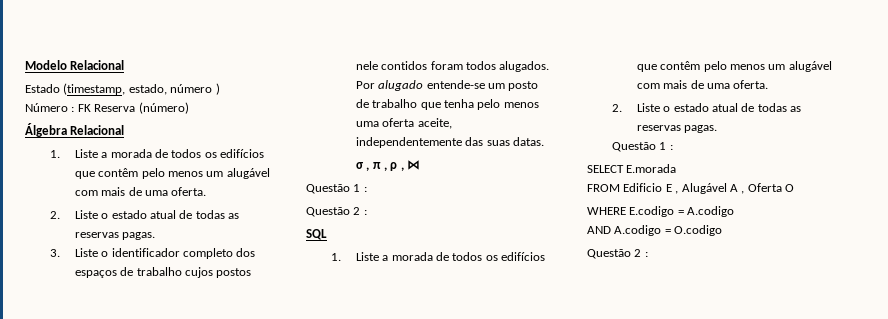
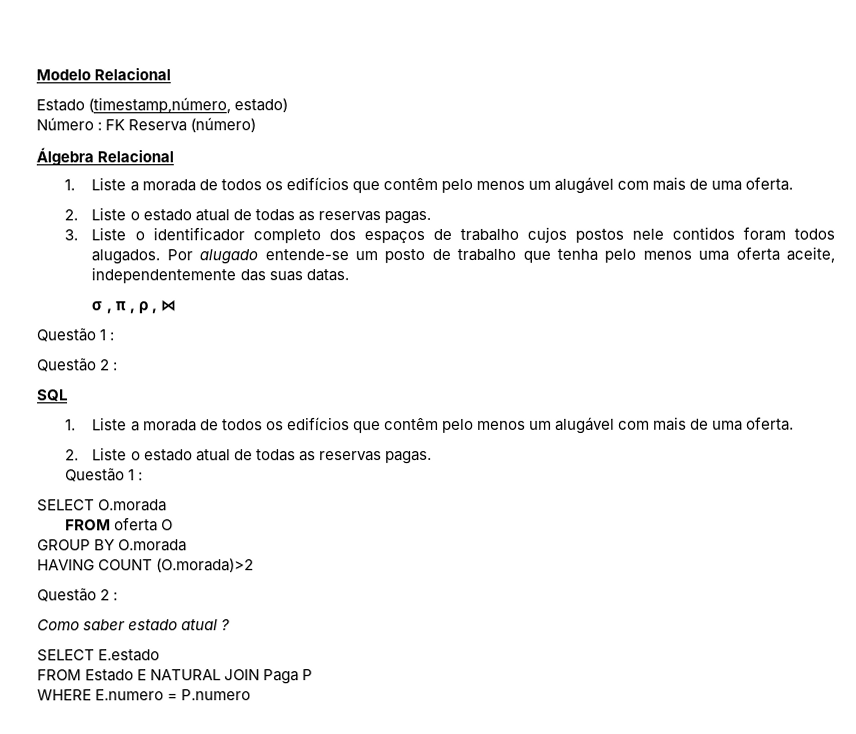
[63,83,220,95] (timestamp, estado, número ) -> [88,97,289,114] (timestamp,número, estado)
[626,164,677,173] [587,183,794,194] [587,206,735,217] [587,225,723,236] [587,249,648,259] E.morada // FROM Edificio E , Alugável A , Oferta O // WHERE E.codigo = A.codigo // AND A.codigo = O.codigo // Questão 2 : -> [98,499,168,512] [64,517,173,532] [37,539,188,552] [37,558,255,573] [37,588,119,602] [37,619,231,631] [37,649,161,662] [37,669,314,685] [37,689,252,701] O.morada // FROM oferta O // GROUP BY O.morada // HAVING COUNT (O.morada)>2 // Questão 2 : // Como saber estado atual ? // SELECT E.estado // FROM Estado E NATURAL JOIN Paga P // WHERE E.numero = P.numero

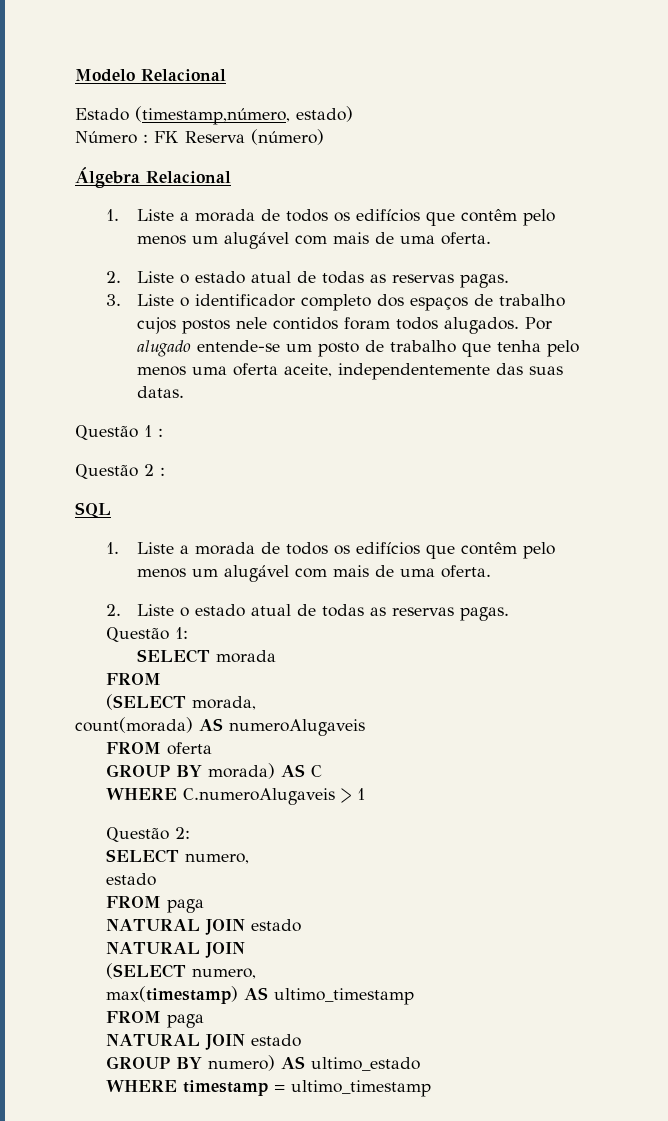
[91,299,176,314] // σ , π , ρ , ⋈ -> (184, 392) none
[127,469,143,481] [37,499,168,512] 1 : // SELECT O.morada -> [174,627,188,639] [136,649,276,663] [105,673,161,685] [105,694,256,710] [75,717,365,736] 1: // SELECT morada // FROM // (SELECT morada, // count(morada) AS numeroAlugaveis
[160,519,173,531] [37,539,188,552] [37,558,255,573] [37,588,119,602] [37,619,231,631] [37,649,161,662] [37,669,314,685] [37,689,252,701] O // GROUP BY O.morada // HAVING COUNT (O.morada)>2 // Questão 2 : // Como saber estado atual ? // SELECT E.estado // FROM Estado E NATURAL JOIN Paga P // WHERE E.numero = P.numero -> [105,763,322,779] [105,788,365,805] [105,827,190,842] [105,849,249,864] [105,873,156,886] [105,896,204,913] [105,919,301,935] [105,942,245,958] [105,963,256,979] [105,986,414,1005] [105,1011,204,1028] [105,1034,301,1050] [105,1055,420,1071] [105,1080,431,1097] // GROUP BY morada) AS C // WHERE C.numeroAlugaveis > 1 // Questão 2: // SELECT numero, // estado // FROM paga // NATURAL JOIN estado // NATURAL JOIN // (SELECT numero, // max(timestamp) AS ultimo_timestamp // FROM paga // NATURAL JOIN estado // GROUP BY numero) AS ultimo_estado // WHERE timestamp = ultimo_timestamp

